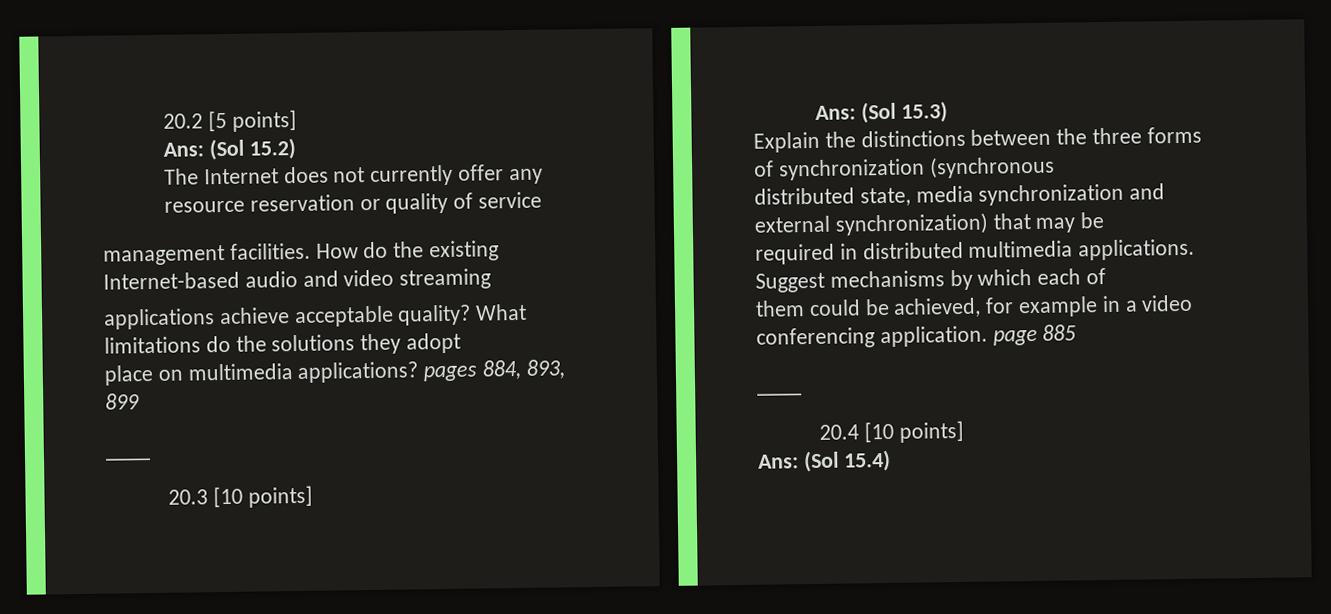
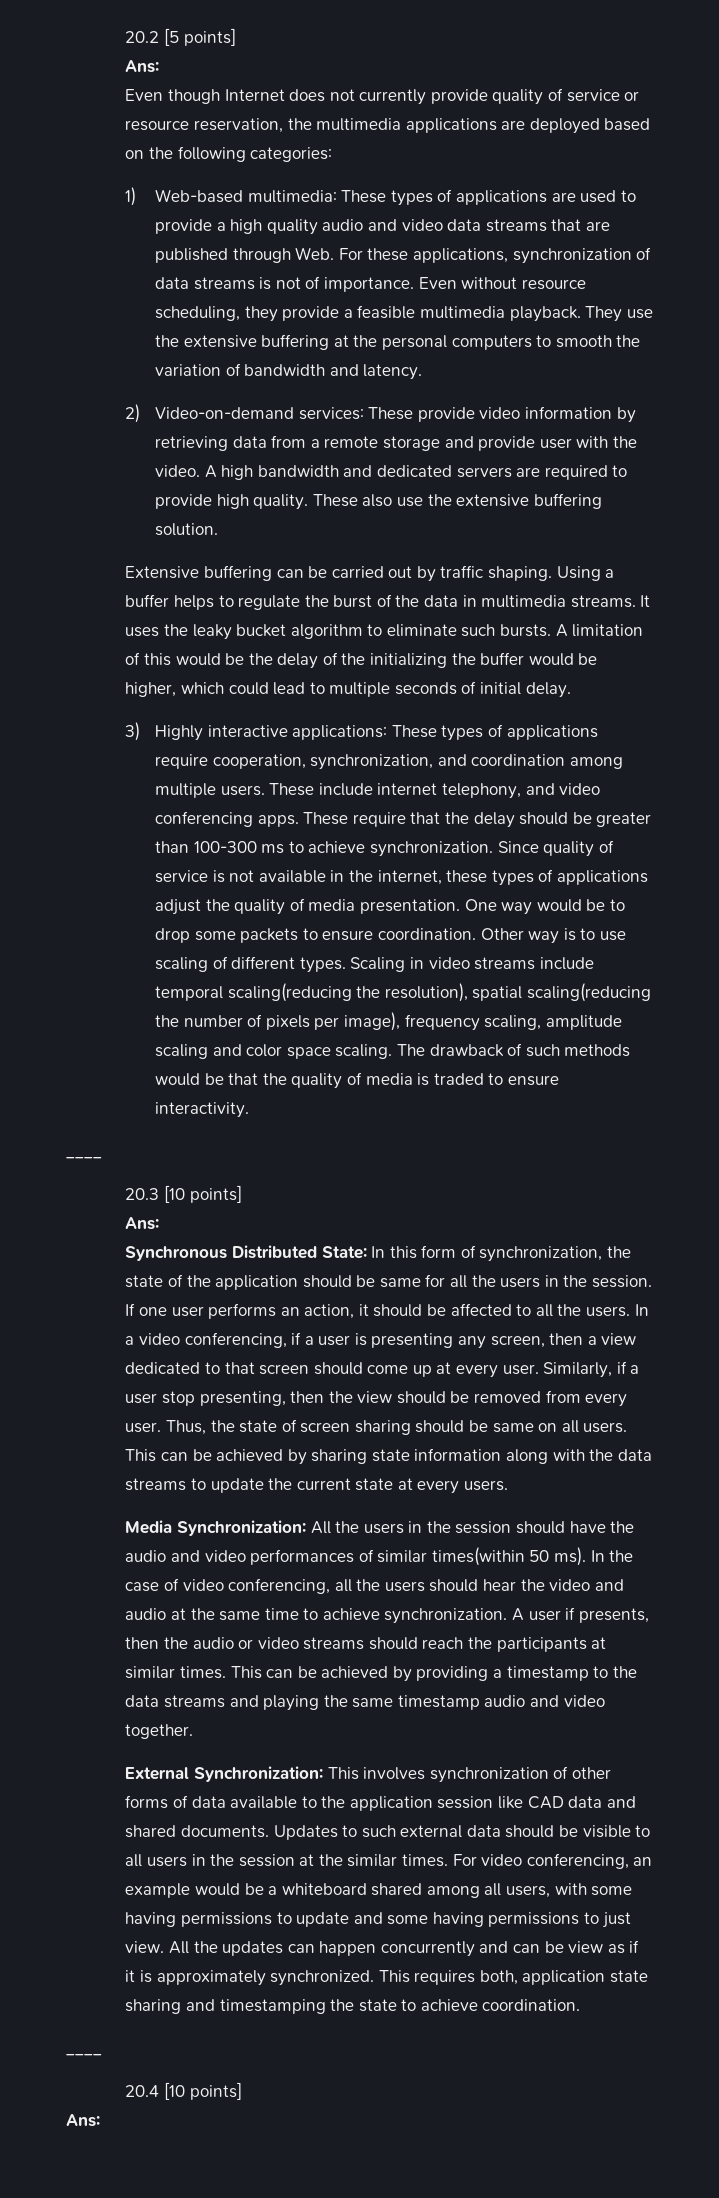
[208,138,296,161] [164,168,200,185] (Sol 15.2) // The -> [125,89,220,104] // Even though
[458,164,543,185] [164,191,543,214] [103,240,500,266] [103,268,492,290] [103,303,528,330] [104,332,462,355] [104,359,565,386] [105,393,140,410] offer any resource reservation or quality of service // management facilities. How do the existing Internet-based audio and video streaming // applications achieve acceptable quality? What limitations do the solutions they adopt // place on multimedia applications? pages 884, 893, 899 -> [430,88,640,105] [125,118,651,134] [125,146,333,162] [125,187,636,206] [155,219,610,235] [155,247,652,264] [155,276,586,292] [155,305,653,322] [155,334,641,350] [155,363,423,380] [125,404,636,423] [155,435,637,451] [155,465,628,480] [155,493,602,510] [155,523,219,536] [125,565,615,582] [125,594,651,610] [125,624,644,640] [125,652,598,669] [125,681,571,698] [125,722,598,741] [155,754,623,770] [155,783,601,799] [155,811,652,828] [155,840,614,857] [155,869,648,886] [155,898,625,915] [155,928,626,944] [155,956,594,973] [155,983,651,1002] [155,1012,622,1031] [155,1043,631,1059] [155,1072,559,1089] [155,1102,250,1118] provide quality of service or resource reservation, the multimedia applications are deployed based on the following categories: // 1) Web-based multimedia: These types of applications are used to provide a high quality audio and video data streams that are published through Web. For these applications, synchronization of data streams is not of importance. Even without resource scheduling, they provide a feasible multimedia playback. They use the extensive buffering at the personal computers to smooth the variation of bandwidth and latency. // 2) Video-on-demand services: These provide video information by retrieving data from a remote storage and provide user with the video. A high bandwidth and dedicated servers are required to provide high quality. These also use the extensive buffering solution. // Extensive buffering can be carried out by traffic shaping. Using a buffer helps to regulate the burst of the data in multimedia streams. It uses the leaky bucket algorithm to eliminate such bursts. A limitation of this would be the delay of the initializing the buffer would be higher, which could lead to multiple seconds of initial delay. // 3) Highly interactive applications: These types of applications require cooperation, synchronization, and coordination among multiple users. These include internet telephony, and video conferencing apps. These require that the delay should be greater than 100-300 ms to achieve synchronization. Since quality of service is not available in the internet, these types of applications adjust the quality of media presentation. One way would be to drop some packets to ensure coordination. Other way is to use scaling of different types. Scaling in video streams include temporal scaling(reducing the resolution), spatial scaling(reducing the number of pixels per image), frequency scaling, amplitude scaling and color space scaling. The drawback of such methods would be that the quality of media is traded to ensure interactivity.
[860,101,948,124] [753,126,1202,153] [754,155,1055,181] [754,183,1166,207] [754,212,1105,236] [755,238,1196,265] [755,267,1107,293] [755,294,1194,318] [756,324,1077,349] (Sol 15.3) // Explain the distinctions between the three forms of synchronization (synchronous // distributed state, media synchronization and external synchronization) that may be // required in distributed multimedia applications. Suggest mechanisms by which each of // them could be achieved, for example in a video conferencing application. page 885 -> [125,1245,632,1262] [125,1274,653,1290] [125,1303,649,1319] [125,1332,637,1349] [125,1361,640,1378] [125,1390,628,1407] [125,1419,628,1435] [125,1448,652,1465] [125,1478,509,1494] [125,1520,635,1536] [125,1547,634,1566] [125,1578,624,1594] [125,1607,649,1624] [125,1637,607,1652] [125,1666,637,1682] [125,1695,605,1711] [125,1724,194,1739] [125,1766,611,1783] [125,1795,636,1811] [125,1825,651,1840] [125,1853,653,1869] [125,1883,633,1898] [125,1912,631,1928] [125,1940,640,1957] [125,1970,649,1986] [125,1999,581,2014] // Synchronous Distributed State: In this form of synchronization, the state of the application should be same for all the users in the session. If one user performs an action, it should be affected to all the users. In a video conferencing, if a user is presenting any screen, then a view dedicated to that screen should come up at every user. Similarly, if a user stop presenting, then the view should be removed from every user. Thus, the state of screen sharing should be same on all users. This can be achieved by sharing state information along with the data streams to update the current state at every users. // Media Synchronization: All the users in the session should have the audio and video performances of similar times(within 50 ms). In the case of video conferencing, all the users should hear the video and audio at the same time to achieve synchronization. A user if presents, then the audio or video streams should reach the participants at similar times. This can be achieved by providing a timestamp to the data streams and playing the same timestamp audio and video together. // External Synchronization: This involves synchronization of other forms of data available to the application session like CAD data and shared documents. Updates to such external data should be visible to all users in the session at the similar times. For video conferencing, an example would be a whiteboard shared among all users, with some having permissions to update and some having permissions to just view. All the updates can happen concurrently and can be view as if it is approximately synchronized. This requires both, application state sharing and timestamping the state to achieve coordination.
[802,449,891,473] (Sol 15.4) -> (100, 2120) none

